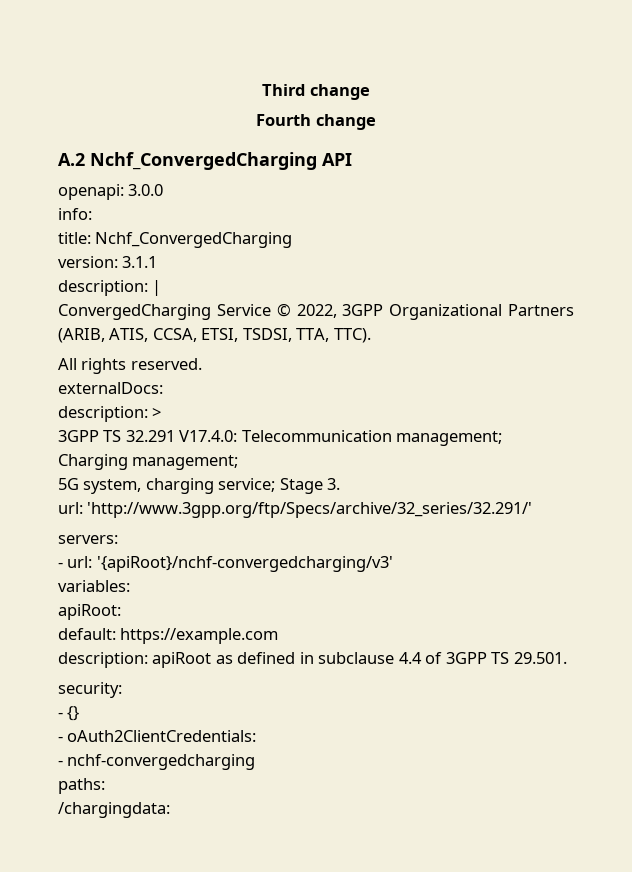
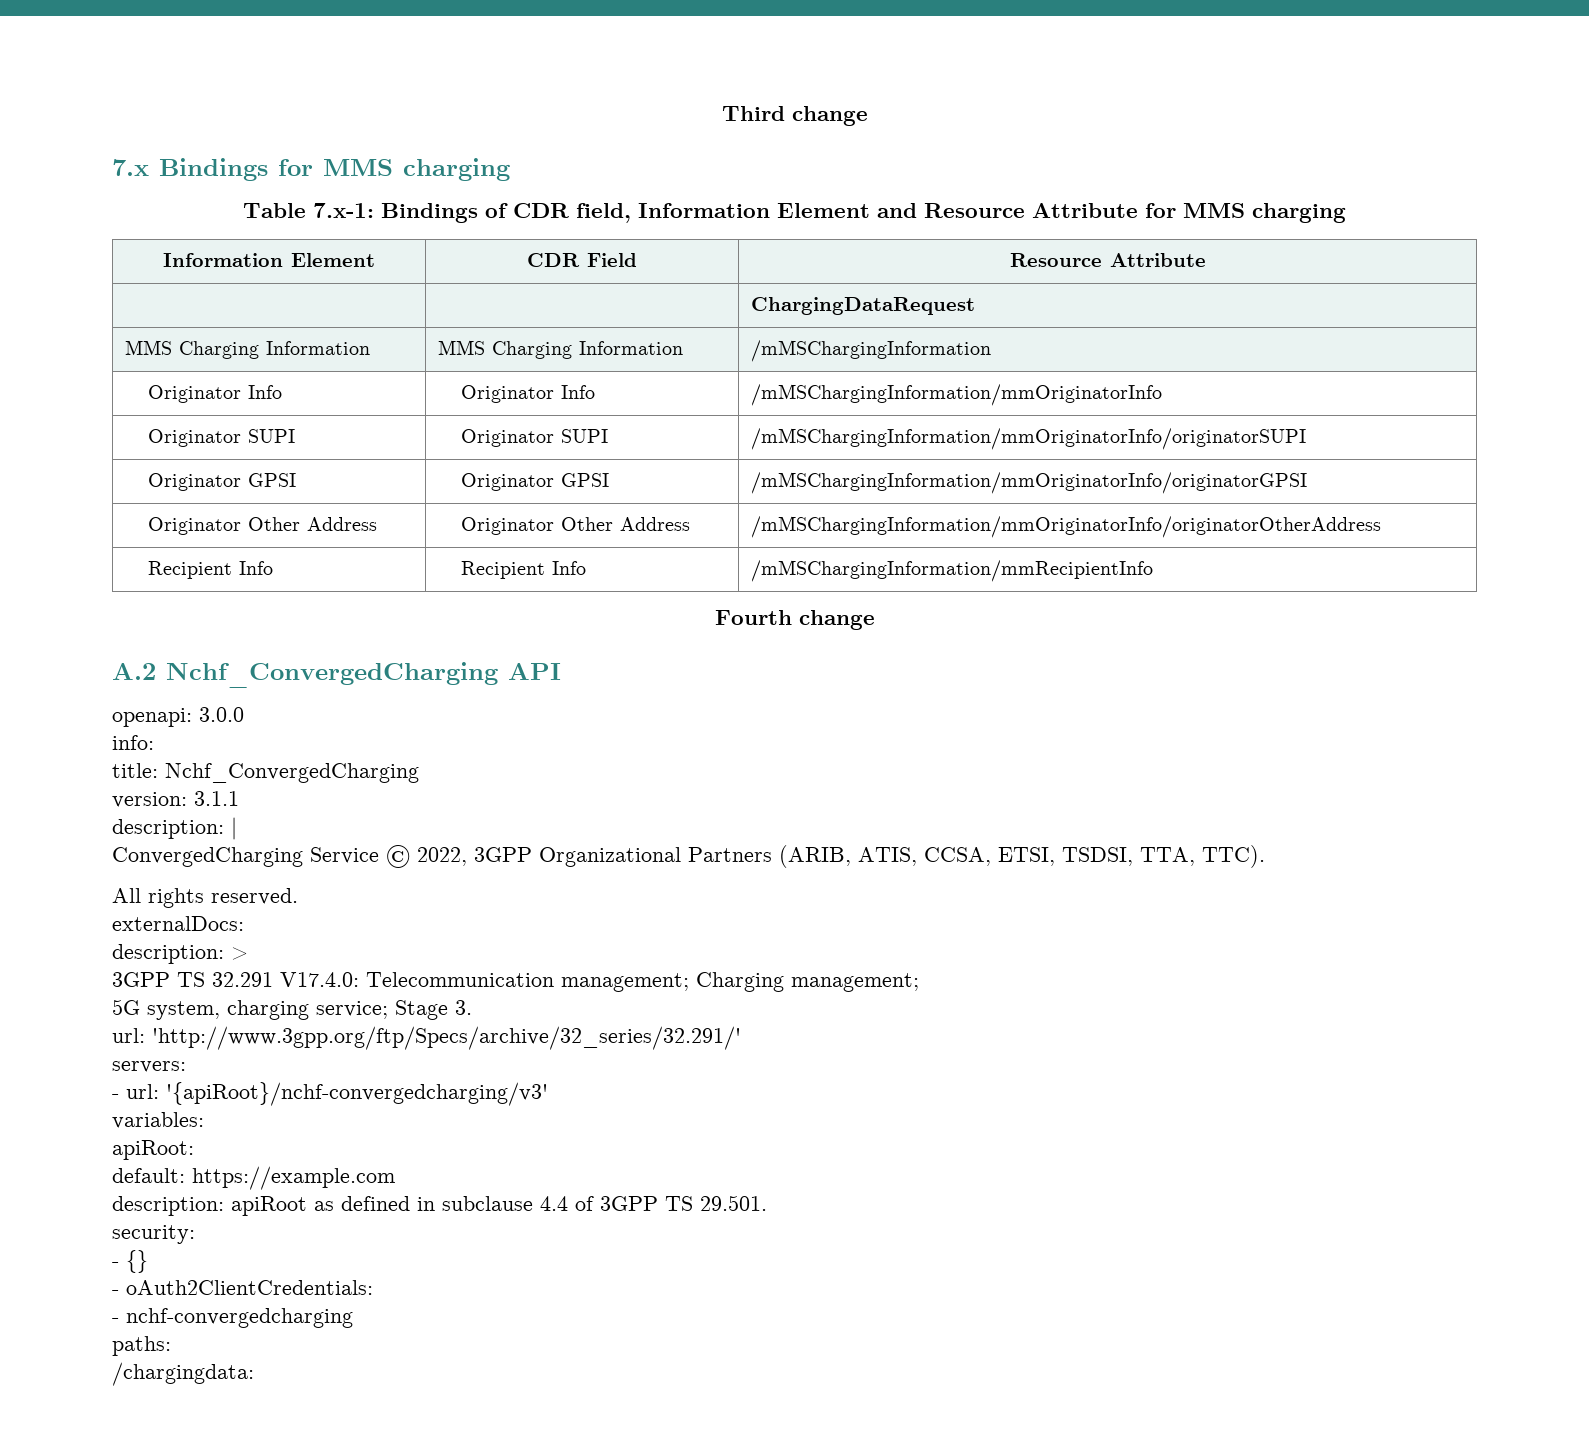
(370, 92) none -> [112,158,510,181] [243,203,1346,223] [163,253,375,267] [527,253,637,267] [1009,253,1206,267] [750,297,975,315] [124,340,370,359] [437,340,683,359] [750,340,991,362] [148,385,283,403] [461,385,596,403] [750,384,1162,406] [148,429,296,447] [461,429,609,447] [750,428,1306,450] [148,473,297,491] [461,473,610,491] [750,472,1307,494] [148,517,378,535] [461,517,691,535] [750,516,1381,538] [148,561,274,579] [461,561,587,579] [750,560,1153,582] // 7.x Bindings for MMS charging // Table 7.x-1: Bindings of CDR field, Information Element and Resource Attribute for MMS charging // Information Element | CDR Field | Resource Attribute // | | ChargingDataRequest // MMS Charging Information | MMS Charging Information | /mMSChargingInformation // Originator Info | Originator Info | /mMSChargingInformation/mmOriginatorInfo // Originator SUPI | Originator SUPI | /mMSChargingInformation/mmOriginatorInfo/originatorSUPI // Originator GPSI | Originator GPSI | /mMSChargingInformation/mmOriginatorInfo/originatorGPSI // Originator Other Address | Originator Other Address | /mMSChargingInformation/mmOriginatorInfo/originatorOtherAddress // Recipient Info | Recipient Info | /mMSChargingInformation/mmRecipientInfo

